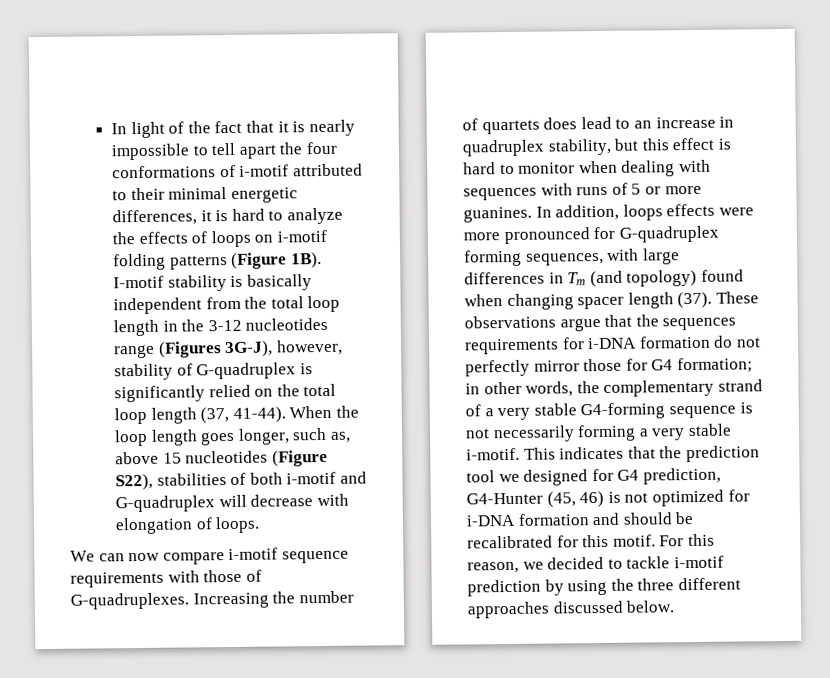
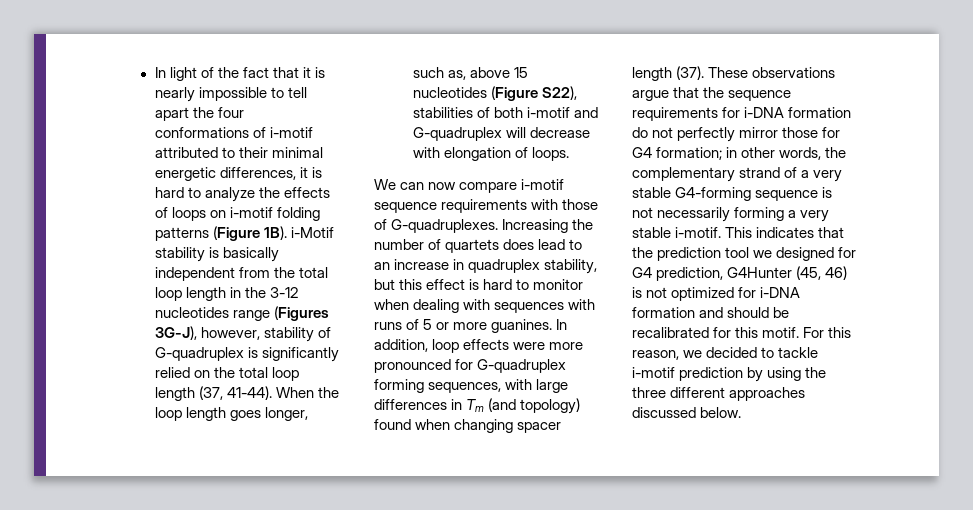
[112,275,164,289] I-motif -> [290,227,334,238] i-Motif
[622,204,663,221] loops -> [432,339,460,353] loop
[662,317,737,331] sequences -> [728,90,792,101] sequence
[466,492,543,505] G4-Hunter -> [727,267,793,278] G4Hunter

